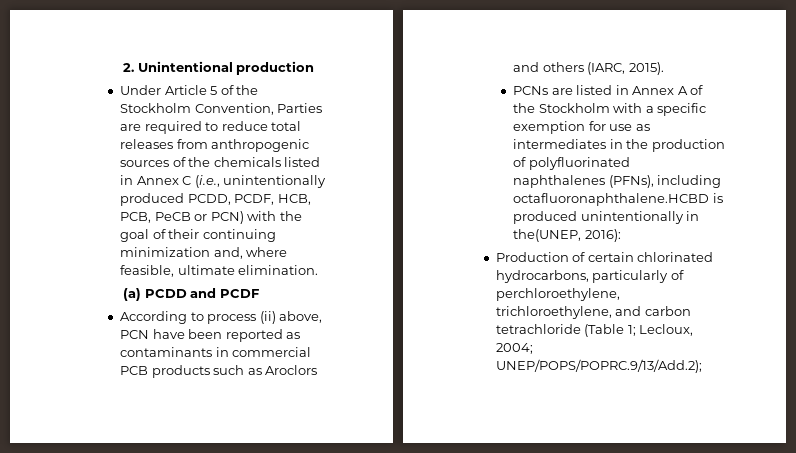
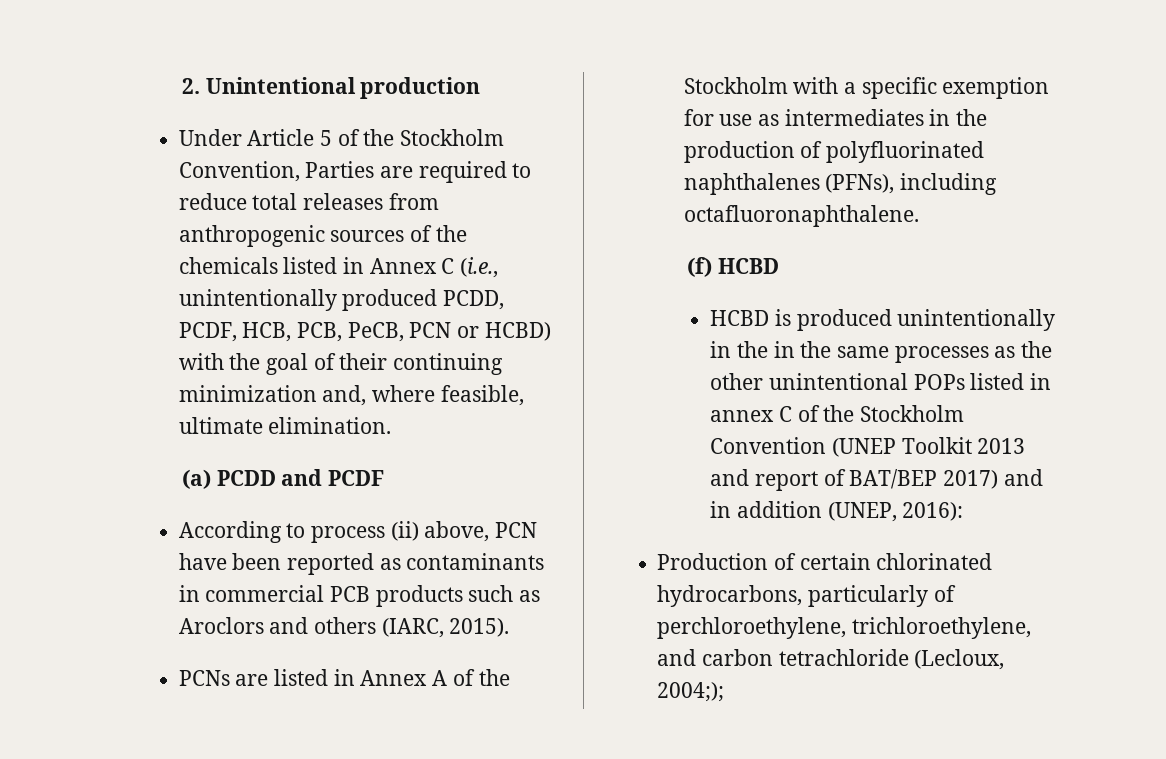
[154,211,244,224] PeCB or PCN) -> [347,322,551,342] PeCB, PCN or HCBD)
[513,193,723,206] [513,211,700,224] [513,229,582,242] octafluoronaphthalene.HCBD is produced unintentionally in the(UNEP, -> [683,205,919,227] [687,257,779,277] [710,309,1056,331] [710,341,1052,363] [710,373,1051,390] [710,405,964,422] [710,437,1026,457] [710,469,1043,491] [710,501,897,522] octafluoronaphthalene. // (f) HCBD // HCBD is produced unintentionally in the in the same processes as the other unintentional POPs listed in annex C of the Stockholm Convention (UNEP Toolkit 2013 and report of BAT/BEP 2017) and in addition (UNEP,
[584,324,694,337] [495,343,533,354] [495,359,702,373] (Table 1; Lecloux, 2004; UNEP/POPS/POPRC.9/13/Add.2); -> [914,649,1005,670] [657,682,725,702] (Lecloux, 2004;);

